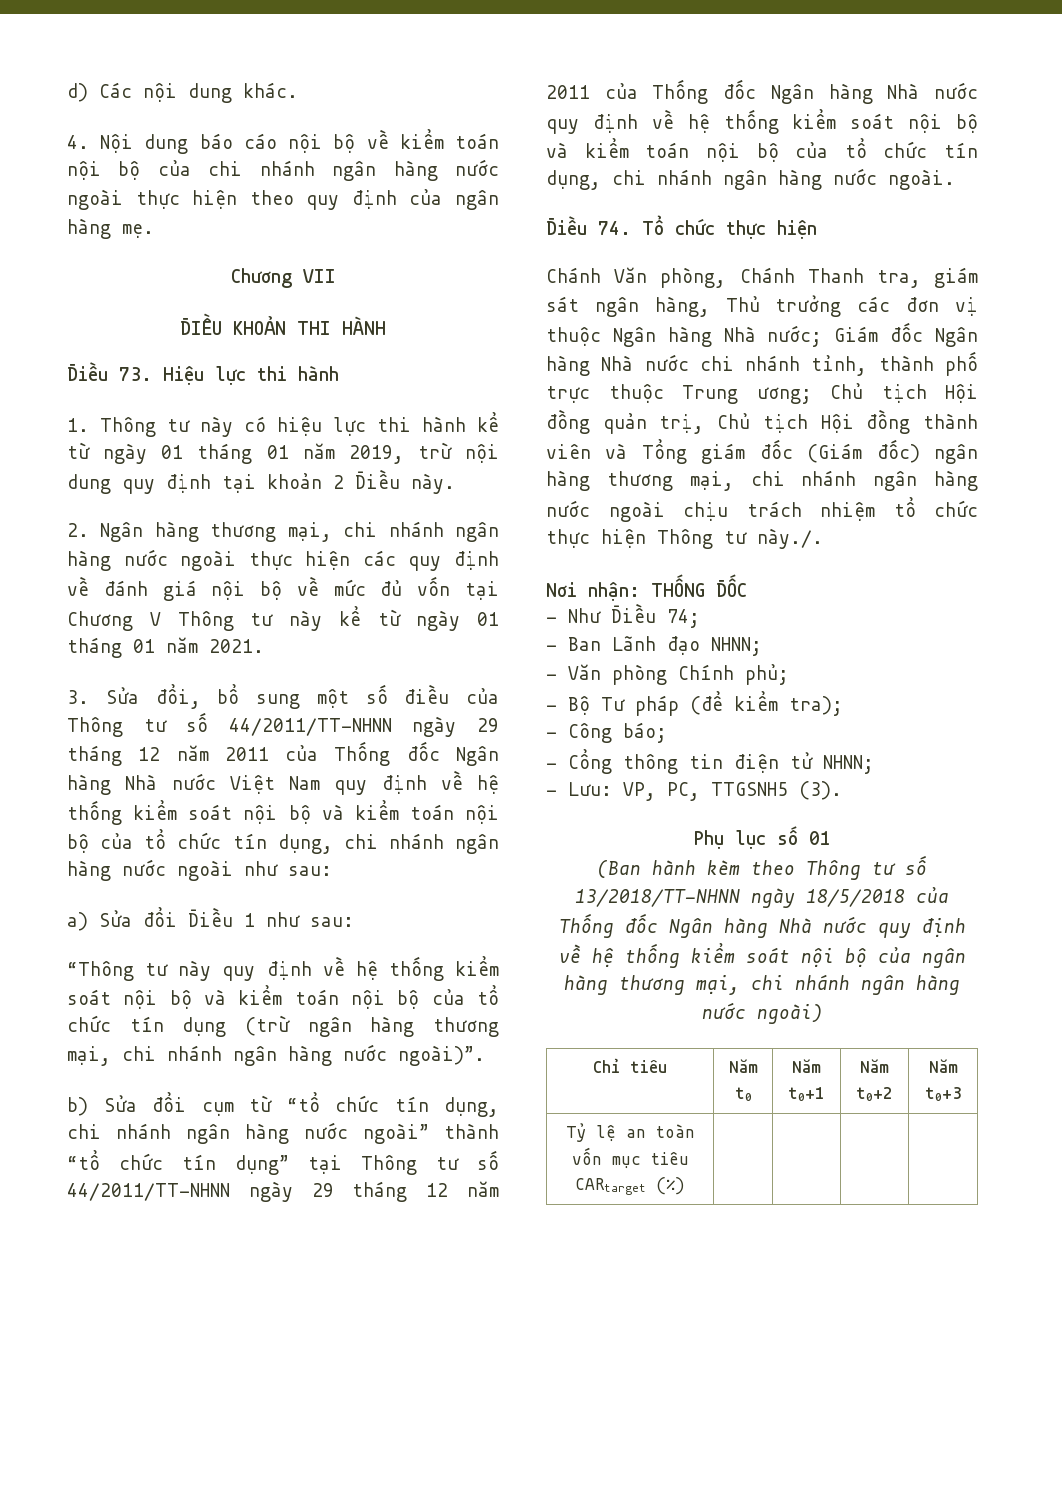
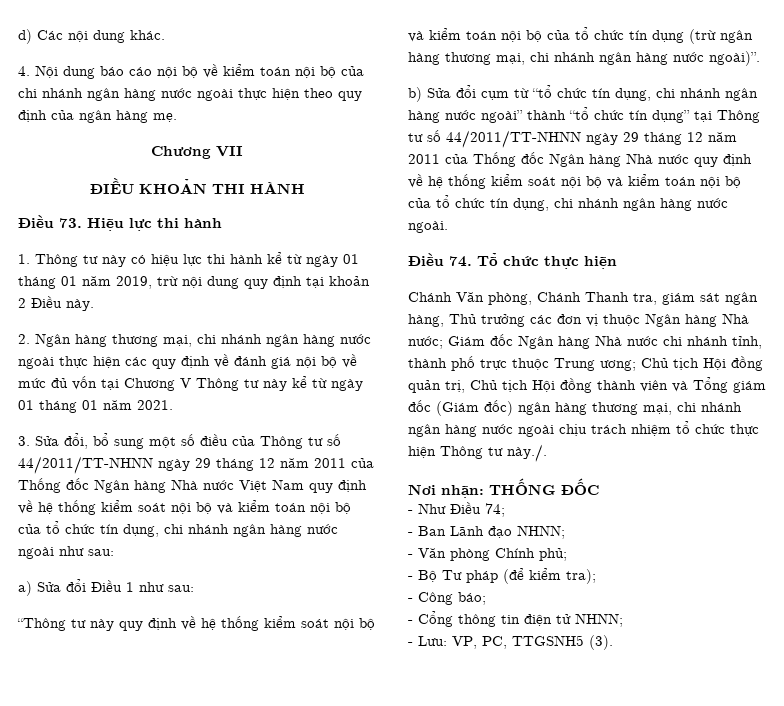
[693,826,831,849] [597,855,927,880] [575,887,949,908] [558,913,966,938] [558,942,966,968] [564,974,960,995] [701,1002,823,1024] [593,1058,667,1073] [728,1059,758,1073] [734,1087,752,1101] [792,1059,821,1073] [788,1087,825,1101] [860,1059,889,1073] [856,1087,893,1101] [928,1059,958,1073] [924,1087,962,1101] [565,1123,695,1142] [571,1147,689,1169] [575,1177,685,1195] // Phụ lục số 01 // (Ban hành kèm theo Thông tư số 13/2018/TT-NHNN ngày 18/5/2018 của Thống đốc Ngân hàng Nhà nước quy định về hệ thống kiểm soát nội bộ của ngân hàng thương mại, chi nhánh ngân hàng nước ngoài) // Chỉ tiêu | Năm t0 | Năm t0+1 | Năm t0+2 | Năm t0+3 // Tỷ lệ an toàn vốn mục tiêu CARtarget (%) | | | | -> (613, 642) none

